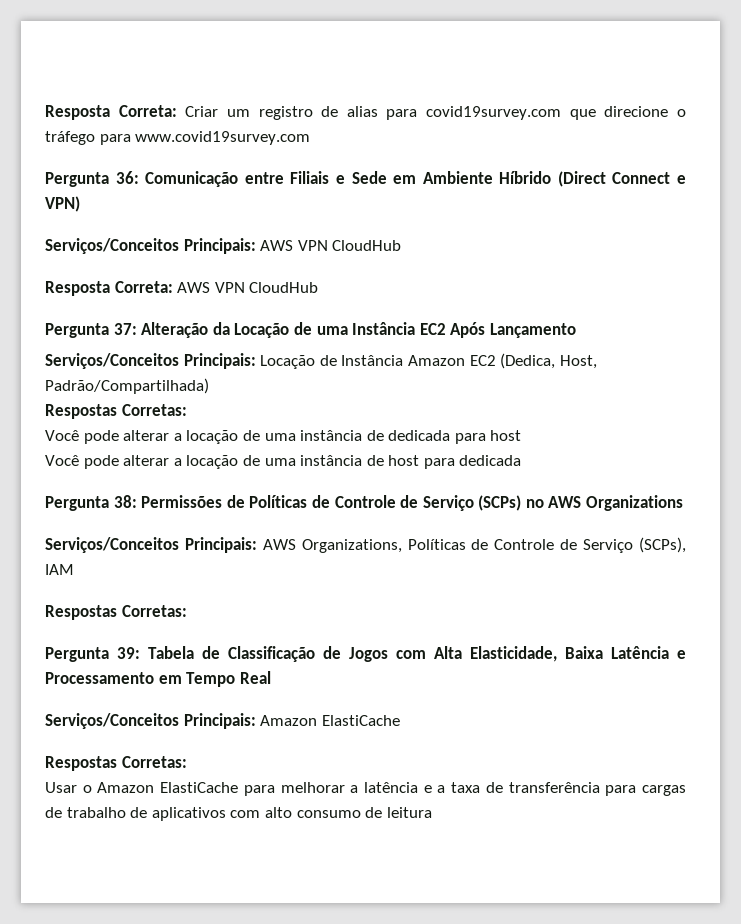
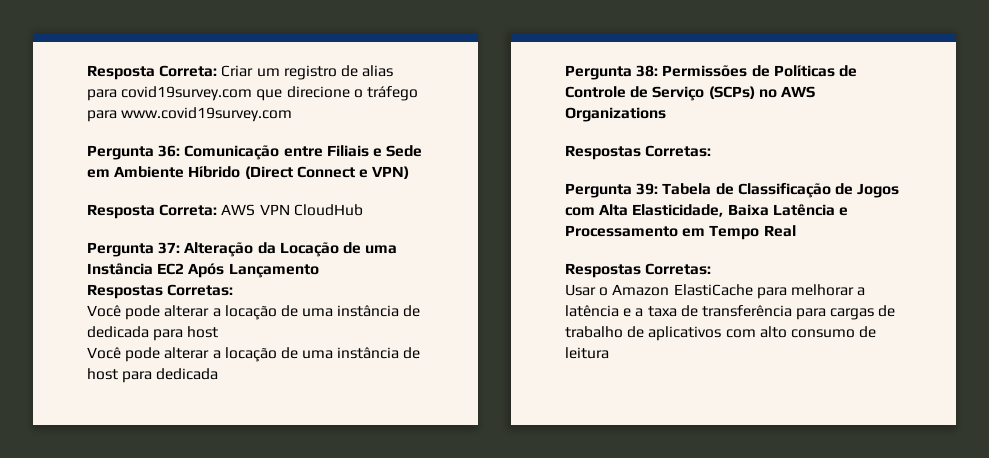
[45,238,402,254] // Serviços/Conceitos Principais: AWS VPN CloudHub -> (410, 172) none
[45,353,597,369] [45,378,209,394] // Serviços/Conceitos Principais: Locação de Instância Amazon EC2 (Dedica, Host, Padrão/Compartilhada) -> (319, 270) none
[45,537,686,553] [45,564,74,575] // Serviços/Conceitos Principais: AWS Organizations, Políticas de Controle de Serviço (SCPs), IAM -> (666, 114) none
[45,713,400,729] // Serviços/Conceitos Principais: Amazon ElastiCache -> (796, 231) none

